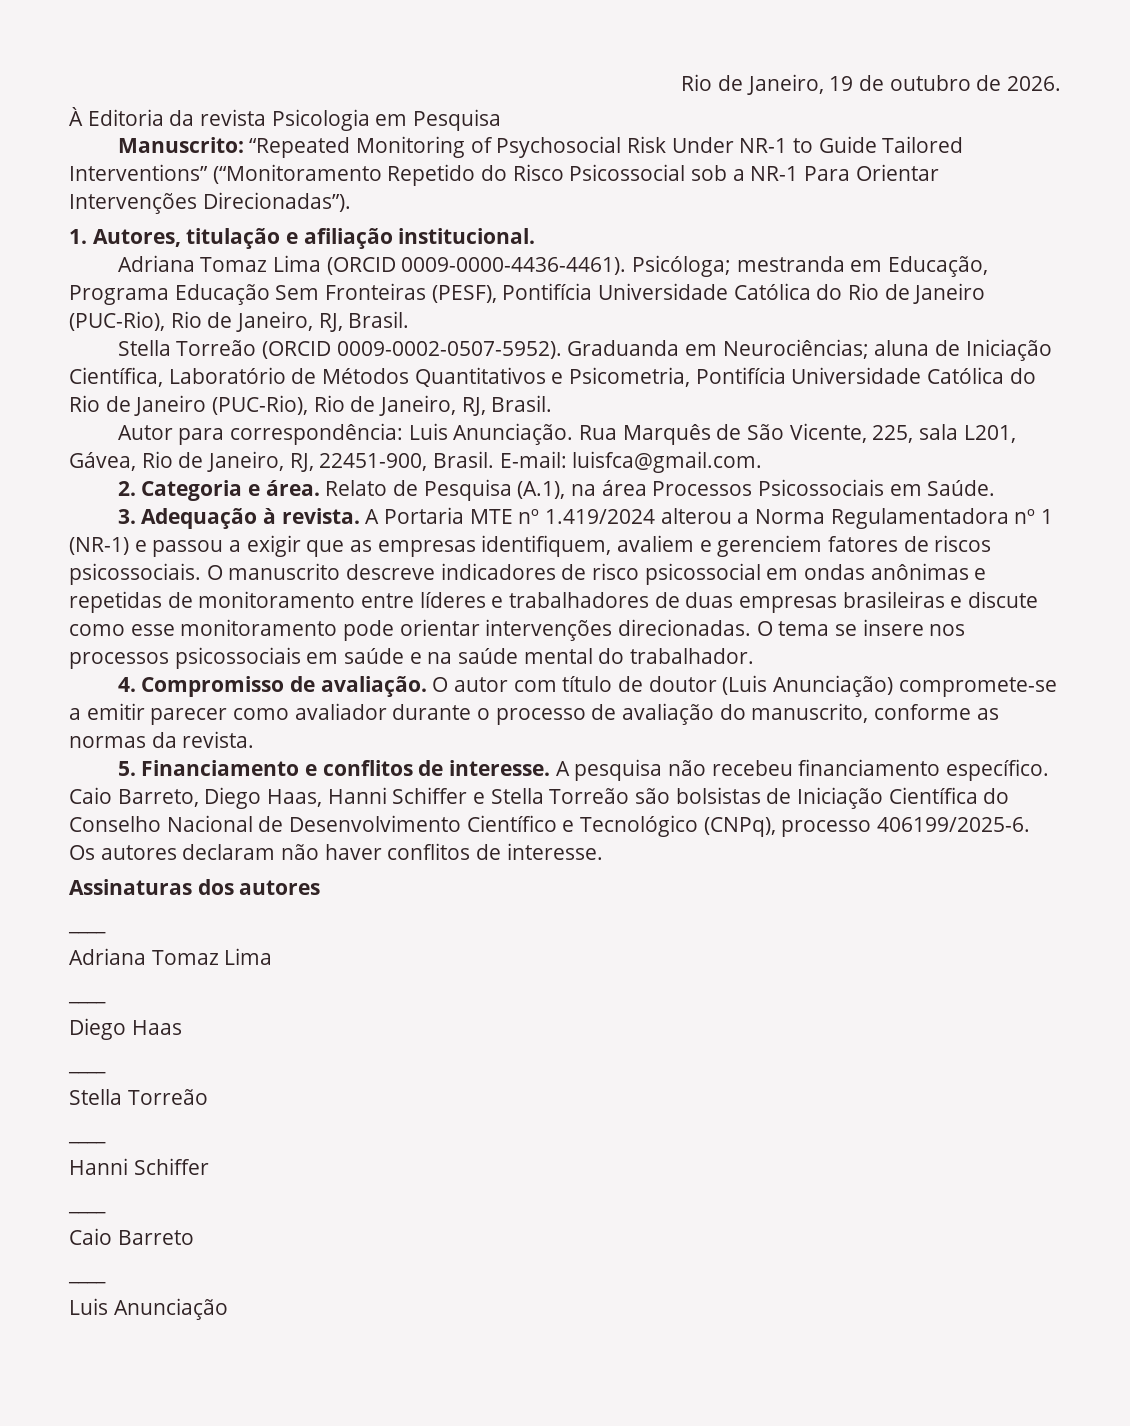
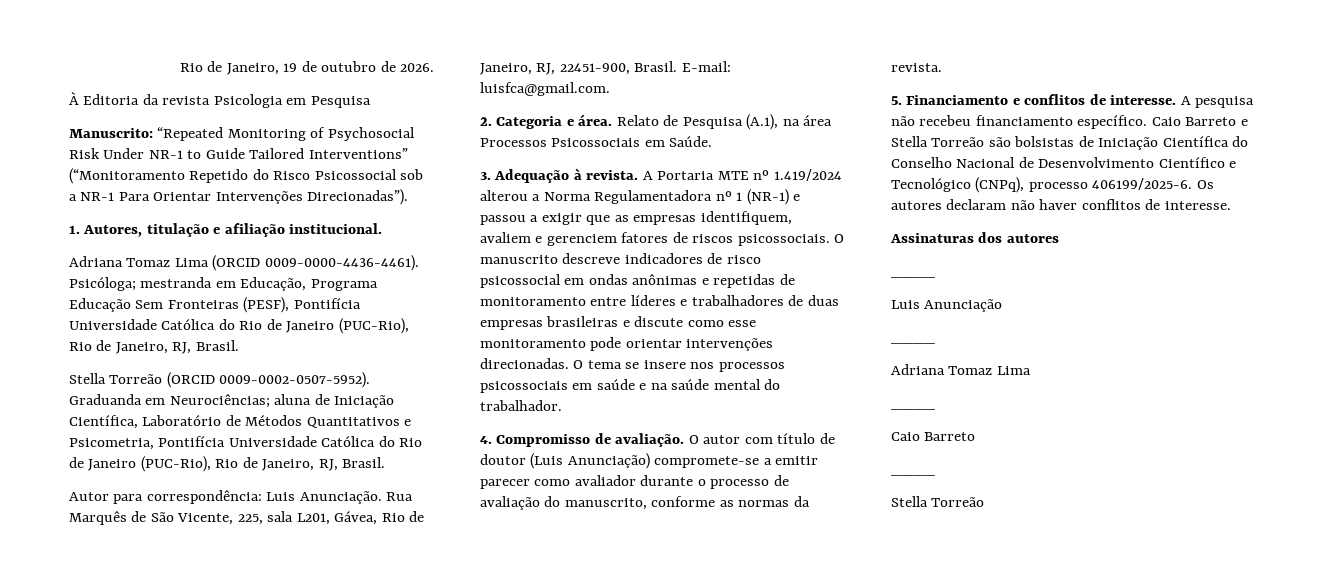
[117,787,468,809] Barreto, Diego Haas, Hanni Schiffer -> [1185,117,1237,126] Barreto
(106, 932) none -> [891,299,1003,312] [891,342,935,344] // Luis Anunciação // ____
[69,1018,182,1040] [68,1070,106,1074] [69,1089,208,1105] [68,1140,106,1144] [69,1158,209,1175] [68,1210,106,1214] // Diego Haas // ____ // Stella Torreão // ____ // Hanni Schiffer // ____ -> (935, 409) none
[69,1298,228,1320] Luis Anunciação -> [891,496,985,507] Stella Torreão

